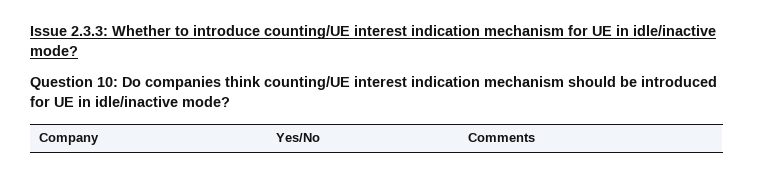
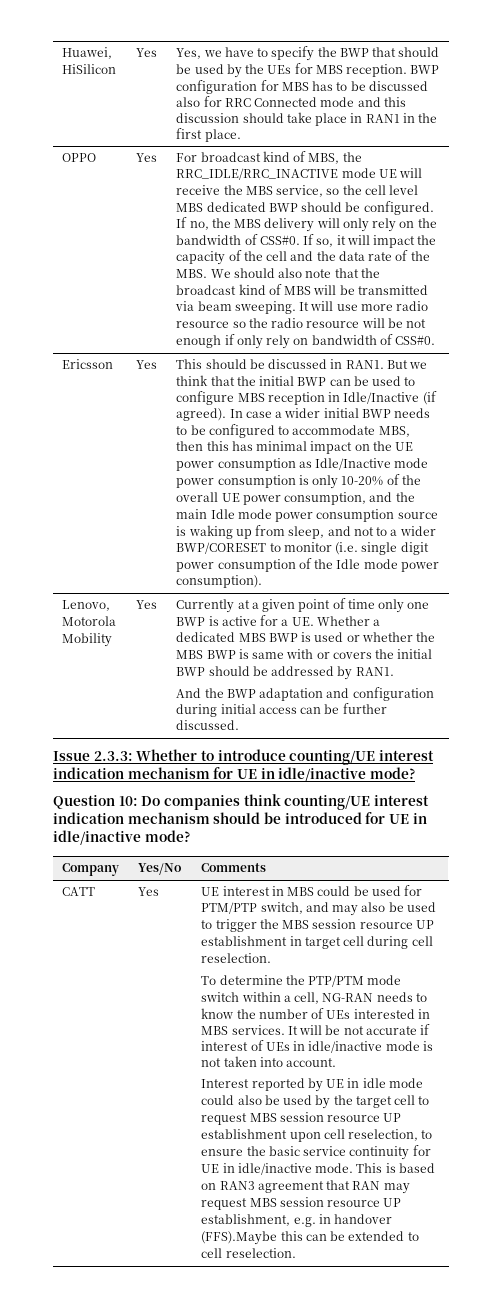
(30, 31) none -> [62,47,113,59] [62,64,117,74] [136,48,158,57] [176,46,440,61] [176,63,440,78] [176,80,428,94] [176,96,406,107] [176,112,438,126] [176,128,241,142] [62,153,97,162] [136,153,158,162] [176,151,362,164] [176,168,423,180] [176,185,419,197] [176,201,434,215] [176,217,437,232] [176,234,437,248] [176,250,430,265] [176,268,380,278] [176,284,428,295] [175,301,429,314] [176,318,427,328] [176,334,436,349] [62,359,114,369] [136,360,158,369] [176,359,428,369] [176,375,416,386] [176,391,437,405] [176,408,431,421] [176,424,410,438] [176,441,414,454] [176,458,429,471] [176,474,421,489] [176,492,415,505] [176,509,438,522] [176,525,436,539] [176,542,429,555] [176,558,439,572] [176,575,263,588] [62,600,111,611] [62,616,117,626] [62,633,113,647] [136,600,158,609] [176,598,430,613] [176,615,381,626] [176,632,436,642] [176,649,433,659] [176,666,394,680] [176,687,434,701] [176,703,387,717] [176,720,240,730] Huawei, HiSilicon | Yes | Yes, we have to specify the BWP that should be used by the UEs for MBS reception. BWP configuration for MBS has to be discussed also for RRC Connected mode and this discussion should take place in RAN1 in the first place. // OPPO | Yes | For broadcast kind of MBS, the RRC_IDLE/RRC_INACTIVE mode UE will receive the MBS service, so the cell level MBS dedicated BWP should be configured. If no, the MBS delivery will only rely on the bandwidth of CSS#0. If so, it will impact the capacity of the cell and the data rate of the MBS. We should also note that the broadcast kind of MBS will be transmitted via beam sweeping. It will use more radio resource so the radio resource will be not enough if only rely on bandwidth of CSS#0. // Ericsson | Yes | This should be discussed in RAN1. But we think that the initial BWP can be used to configure MBS reception in Idle/Inactive (if agreed). In case a wider initial BWP needs to be configured to accommodate MBS, then this has minimal impact on the UE power consumption as Idle/Inactive mode power consumption is only 10-20% of the overall UE power consumption, and the main Idle mode power consumption source is waking up from sleep, and not to a wider BWP/CORESET to monitor (i.e. single digit power consumption of the Idle mode power consumption). // Lenovo, Motorola Mobility | Yes | Currently at a given point of time only one BWP is active for a UE. Whether a dedicated MBS BWP is used or whether the MBS BWP is same with or covers the initial BWP should be addressed by RAN1. // And the BWP adaptation and configuration during initial access can be further discussed. //
(535, 137) none -> [62,887,96,896] [138,887,160,896] [201,885,423,896] [201,902,436,916] [201,919,434,932] [201,936,433,949] [201,953,272,963] [201,975,402,987] [201,992,427,1004] [201,1008,430,1019] [201,1024,431,1035] [201,1040,433,1053] [201,1056,337,1067] [201,1078,423,1092] [201,1095,430,1109] [201,1112,402,1125] [201,1129,433,1142] [201,1145,431,1160] [201,1163,435,1175] [201,1180,410,1194] [201,1197,402,1210] [201,1214,393,1227] [201,1231,419,1245] [201,1248,296,1258] // CATT | Yes | UE interest in MBS could be used for PTM/PTP switch, and may also be used to trigger the MBS session resource UP establishment in target cell during cell reselection. // To determine the PTP/PTM mode switch within a cell, NG-RAN needs to know the number of UEs interested in MBS services. It will be not accurate if interest of UEs in idle/inactive mode is not taken into account. // Interest reported by UE in idle mode could also be used by the target cell to request MBS session resource UP establishment upon cell reselection, to ensure the basic service continuity for UE in idle/inactive mode. This is based on RAN3 agreement that RAN may request MBS session resource UP establishment, e.g. in handover (FFS).Maybe this can be extended to cell reselection.

